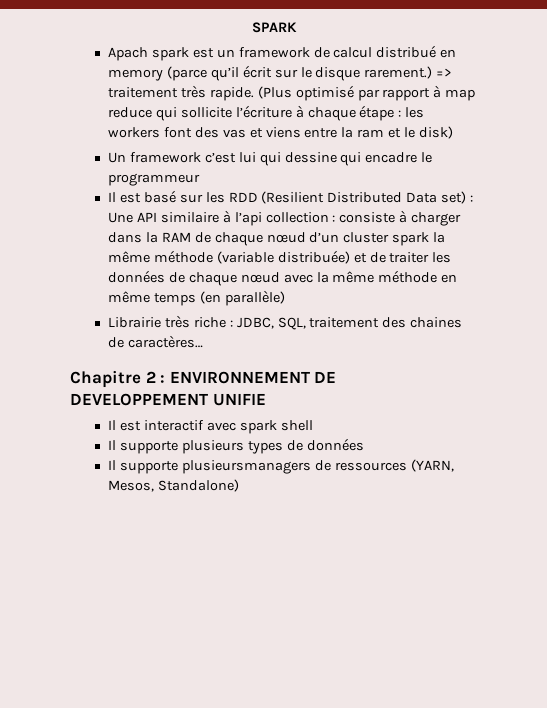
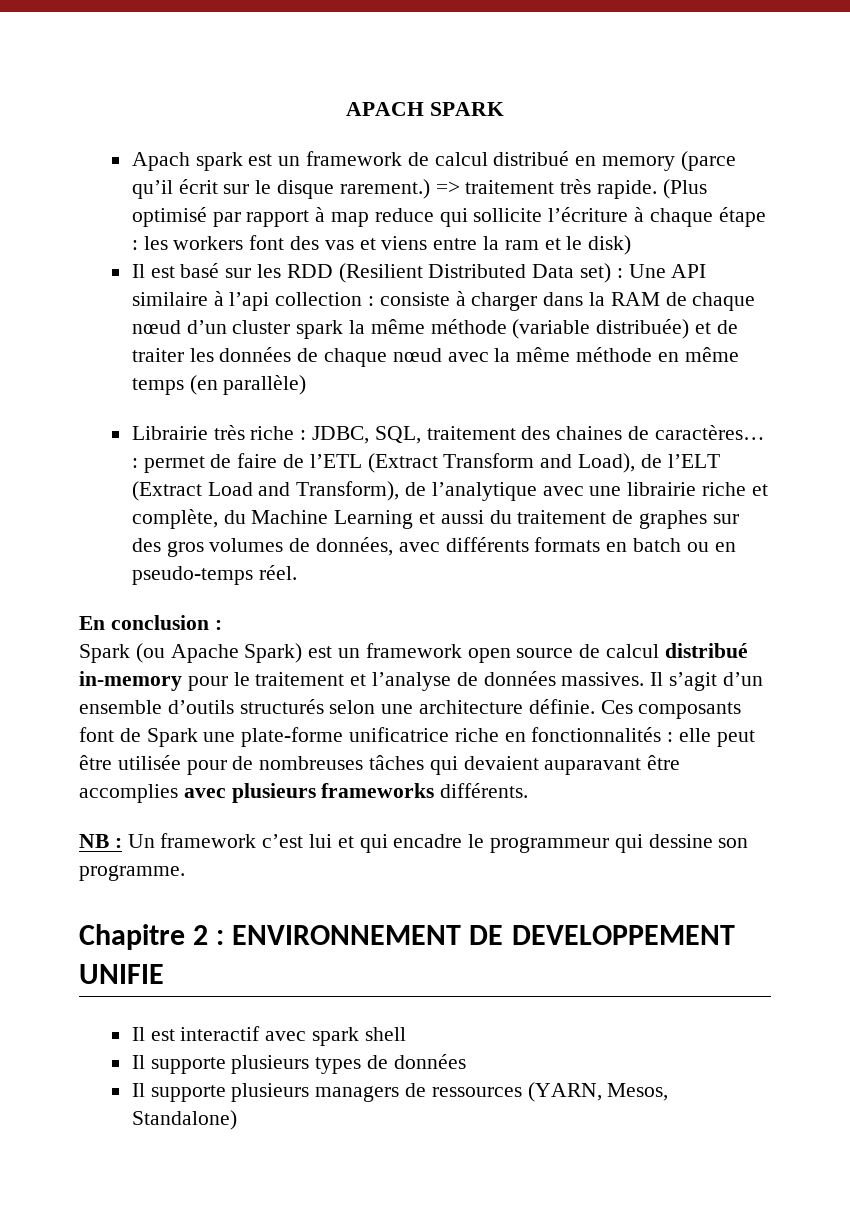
(251, 27) none -> [346,102,425,116] APACH
[107,152,433,166] [107,173,200,186] // Un framework c’est lui qui dessine qui encadre le programmeur -> (632, 245) none
(203, 341) none -> [131,453,720,473] [131,481,768,501] [131,509,739,529] [131,537,736,557] [131,565,297,585] [79,615,222,630] [79,643,748,663] [79,671,763,691] [79,699,742,719] [79,727,755,747] [79,755,681,775] [79,783,529,803] [79,833,749,853] [79,865,185,881] : permet de faire de l’ETL (Extract Transform and Load), de l’ELT (Extract Load and Transform), de l’analytique avec une librairie riche et complète, du Machine Learning et aussi du traitement de graphes sur des gros volumes de données, avec différents formats en batch ou en pseudo-temps réel. // En conclusion : // Spark (ou Apache Spark) est un framework open source de calcul distribué in-memory pour le traitement et l’analyse de données massives. Il s’agit d’un ensemble d’outils structurés selon une architecture définie. Ces composants font de Spark une plate-forme unificatrice riche en fonctionnalités : elle peut être utilisée pour de nombreuses tâches qui devaient auparavant être accomplies avec plusieurs frameworks différents. // NB : Un framework c’est lui et qui encadre le programmeur qui dessine son programme.
[181,460,311,474] plusieursmanagers -> [231,1083,400,1102] plusieurs managers

